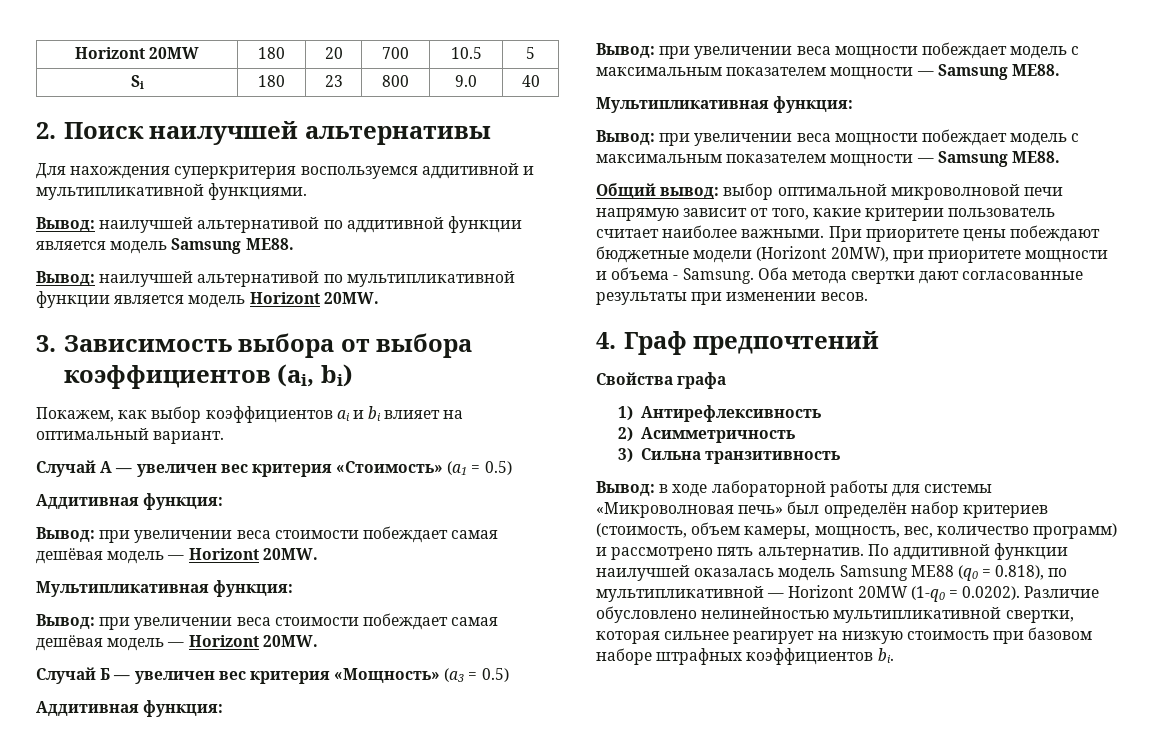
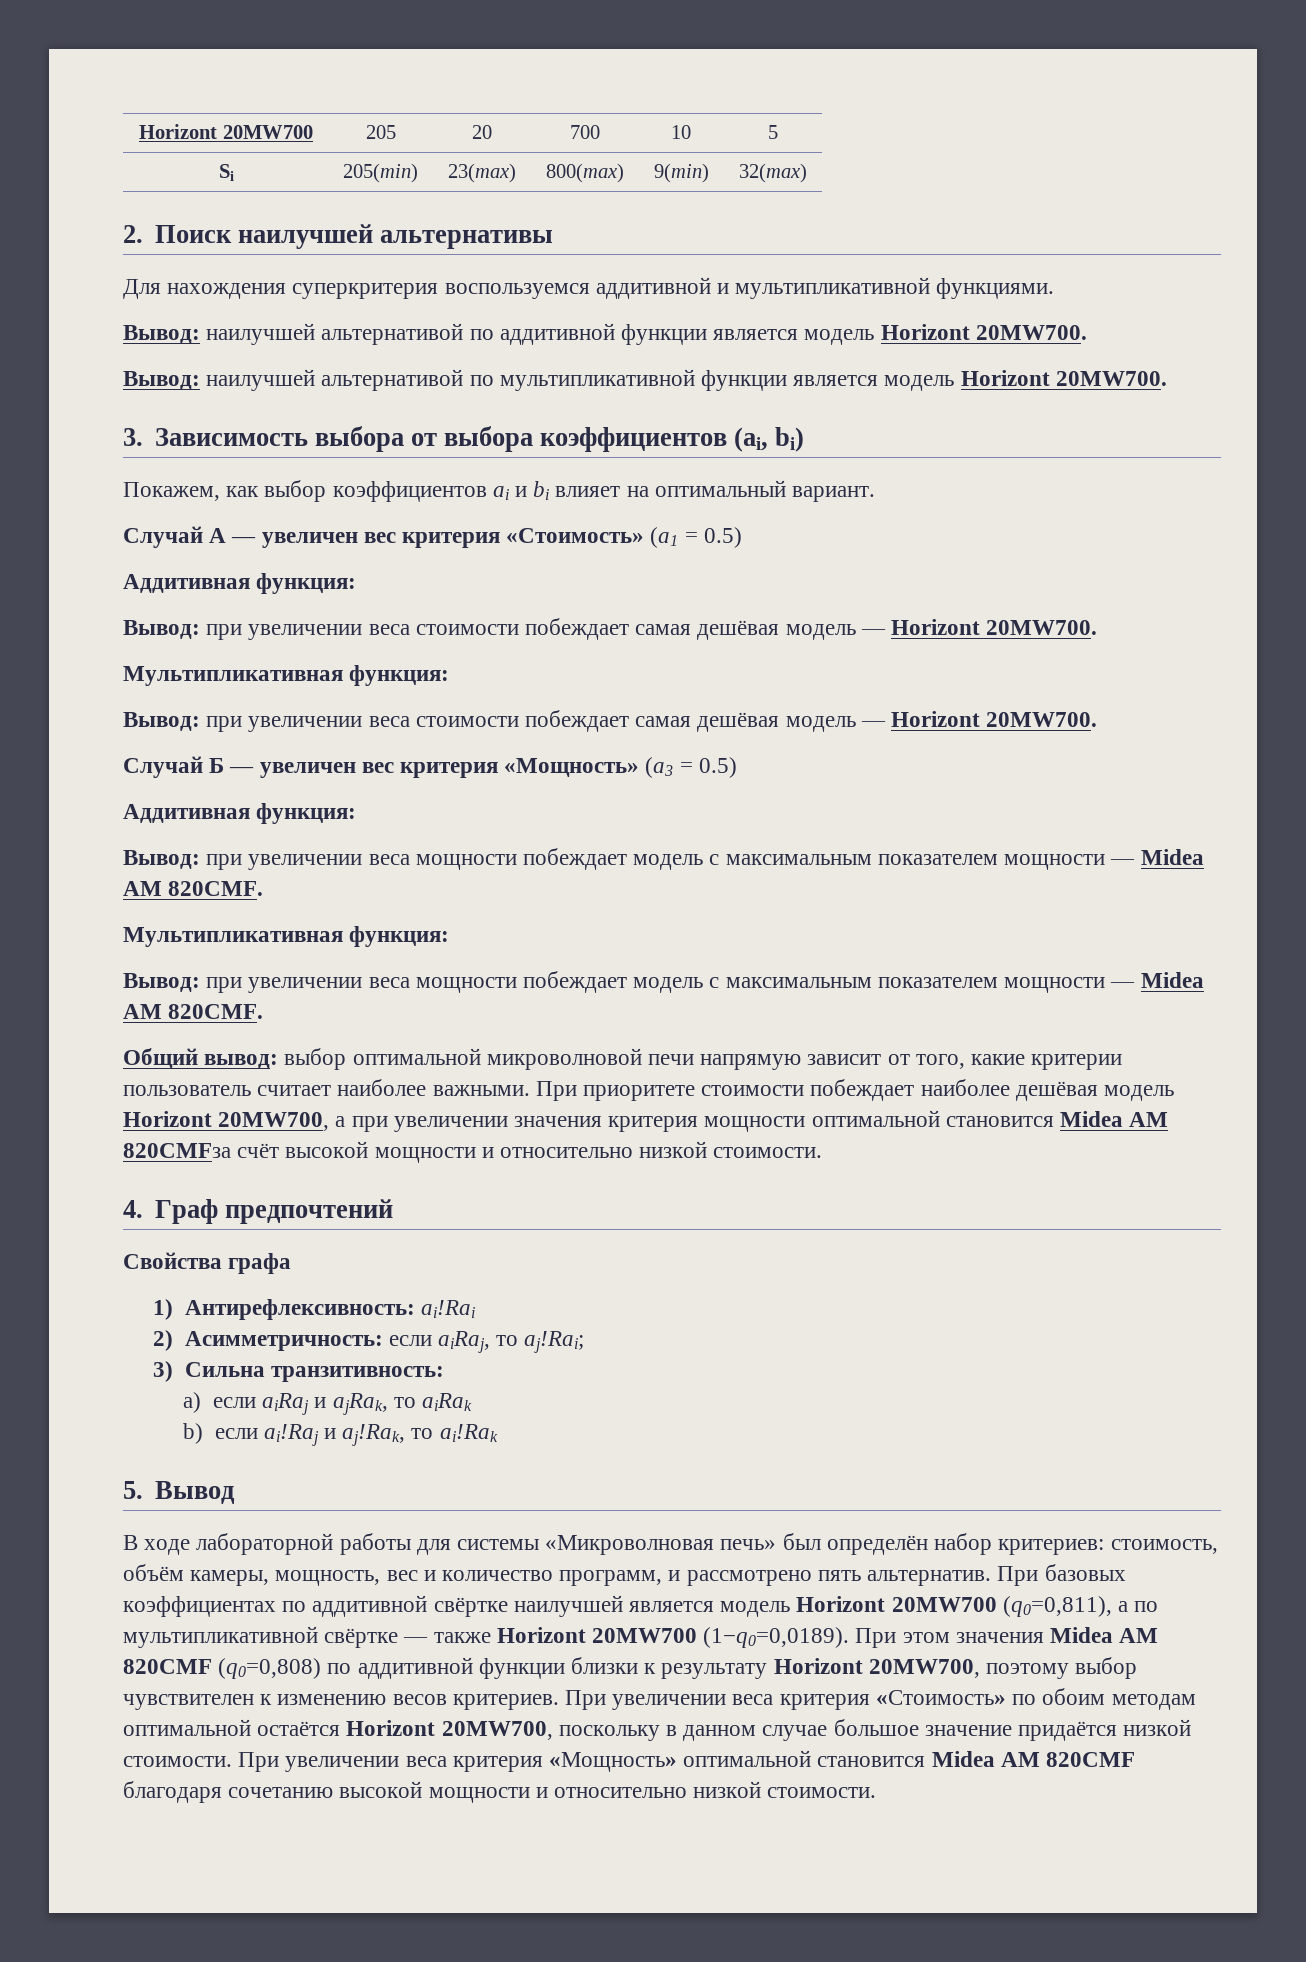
[74,47,200,59] [258,47,285,59] Horizont 20MW | 180 -> [139,124,313,139] [365,125,396,139] Horizont 20MW700 | 205
[450,47,482,59] 10.5 -> [671,125,691,139] 10
[258,75,285,87] [324,75,343,87] [382,75,409,87] [455,75,477,87] [521,75,540,87] 180 | 23 | 800 | 9.0 | 40 -> [343,163,419,183] [447,163,516,183] [545,163,624,183] [653,163,709,183] [738,163,807,183] 205(min) | 23(max) | 800(max) | 9(min) | 32(max)
[171,238,294,254] Samsung ME88. -> [880,324,1087,340] Horizont 20MW700.
[323,292,379,304] 20MW. -> [1055,371,1167,386] 20MW700.
[262,548,318,560] 20MW. -> [986,620,1098,635] 20MW700.
[262,635,318,647] 20MW. -> [986,712,1098,727] 20MW700.
[937,64,1060,80] Samsung ME88. -> [1140,849,1204,865] [123,881,264,896] Midea AM 820CMF.
[937,151,1060,167] Samsung ME88. -> [1140,972,1204,988] [123,1004,264,1019] Midea AM 820CMF.
[962,225,1101,242] [596,246,1109,263] [596,267,1084,284] [596,292,868,305] цены побеждают бюджетные модели (Horizont 20MW), при приоритете мощности и объема - Samsung. Оба метода свертки дают согласованные результаты при изменении весов. -> [701,1079,1175,1101] [123,1110,1169,1132] [123,1141,823,1163] стоимости побеждает наиболее дешёвая модель Horizont 20MW700, а при увеличении значения критерия мощности оптимальной становится Midea AM 820CMFза счёт высокой мощности и относительно низкой стоимости.
[640,405,821,422] Антирефлексивность -> [184,1299,475,1320] Антирефлексивность: ai!Rai
[640,427,795,443] [618,448,840,464] [596,481,669,496] Асимметричность // 3) Сильна транзитивность // Вывод: в -> [184,1331,585,1353] [153,1361,444,1382] [183,1392,473,1415] [183,1423,498,1446] [123,1481,235,1504] [123,1535,138,1550] Асимметричность: если aiRaj, то aj!Rai; // 3) Сильна транзитивность: // a) если aiRaj и ajRak, то aiRak // b) если ai!Raj и aj!Rak, то ai!Rak // 5. Вывод // В
[962,505,1048,518] [596,522,1118,539] [596,543,1069,560] [596,565,1068,581] [596,585,1100,602] [596,606,1074,623] [596,627,1093,644] [596,648,894,665] критериев (стоимость, объем камеры, мощность, вес, количество программ) и рассмотрено пять альтернатив. По аддитивной функции наилучшей оказалась модель Samsung ME88 (q0 = 0.818), по мультипликативной — Horizont 20MW (1-q0 = 0.0202). Различие обусловлено нелинейностью мультипликативной свертки, которая сильнее реагирует на низкую стоимость при базовом наборе штрафных коэффициентов bi. -> [998,1539,1218,1555] [123,1564,1126,1586] [123,1595,1159,1617] [123,1626,1159,1648] [123,1657,1138,1679] [123,1688,1196,1710] [123,1719,1192,1741] [123,1750,1136,1772] [123,1781,877,1803] критериев: стоимость, объём камеры, мощность, вес и количество программ, и рассмотрено пять альтернатив. При базовых коэффициентах по аддитивной свёртке наилучшей является модель Horizont 20MW700 (q0=0,811), а по мультипликативной свёртке — также Horizont 20MW700 (1−q0=0,0189). При этом значения Midea AM 820CMF (q0=0,808) по аддитивной функции близки к результату Horizont 20MW700, поэтому выбор чувствителен к изменению весов критериев. При увеличении веса критерия «Стоимость» по обоим методам оптимальной остаётся Horizont 20MW700, поскольку в данном случае большое значение придаётся низкой стоимости. При увеличении веса критерия «Мощность» оптимальной становится Midea AM 820CMF благодаря сочетанию высокой мощности и относительно низкой стоимости.

